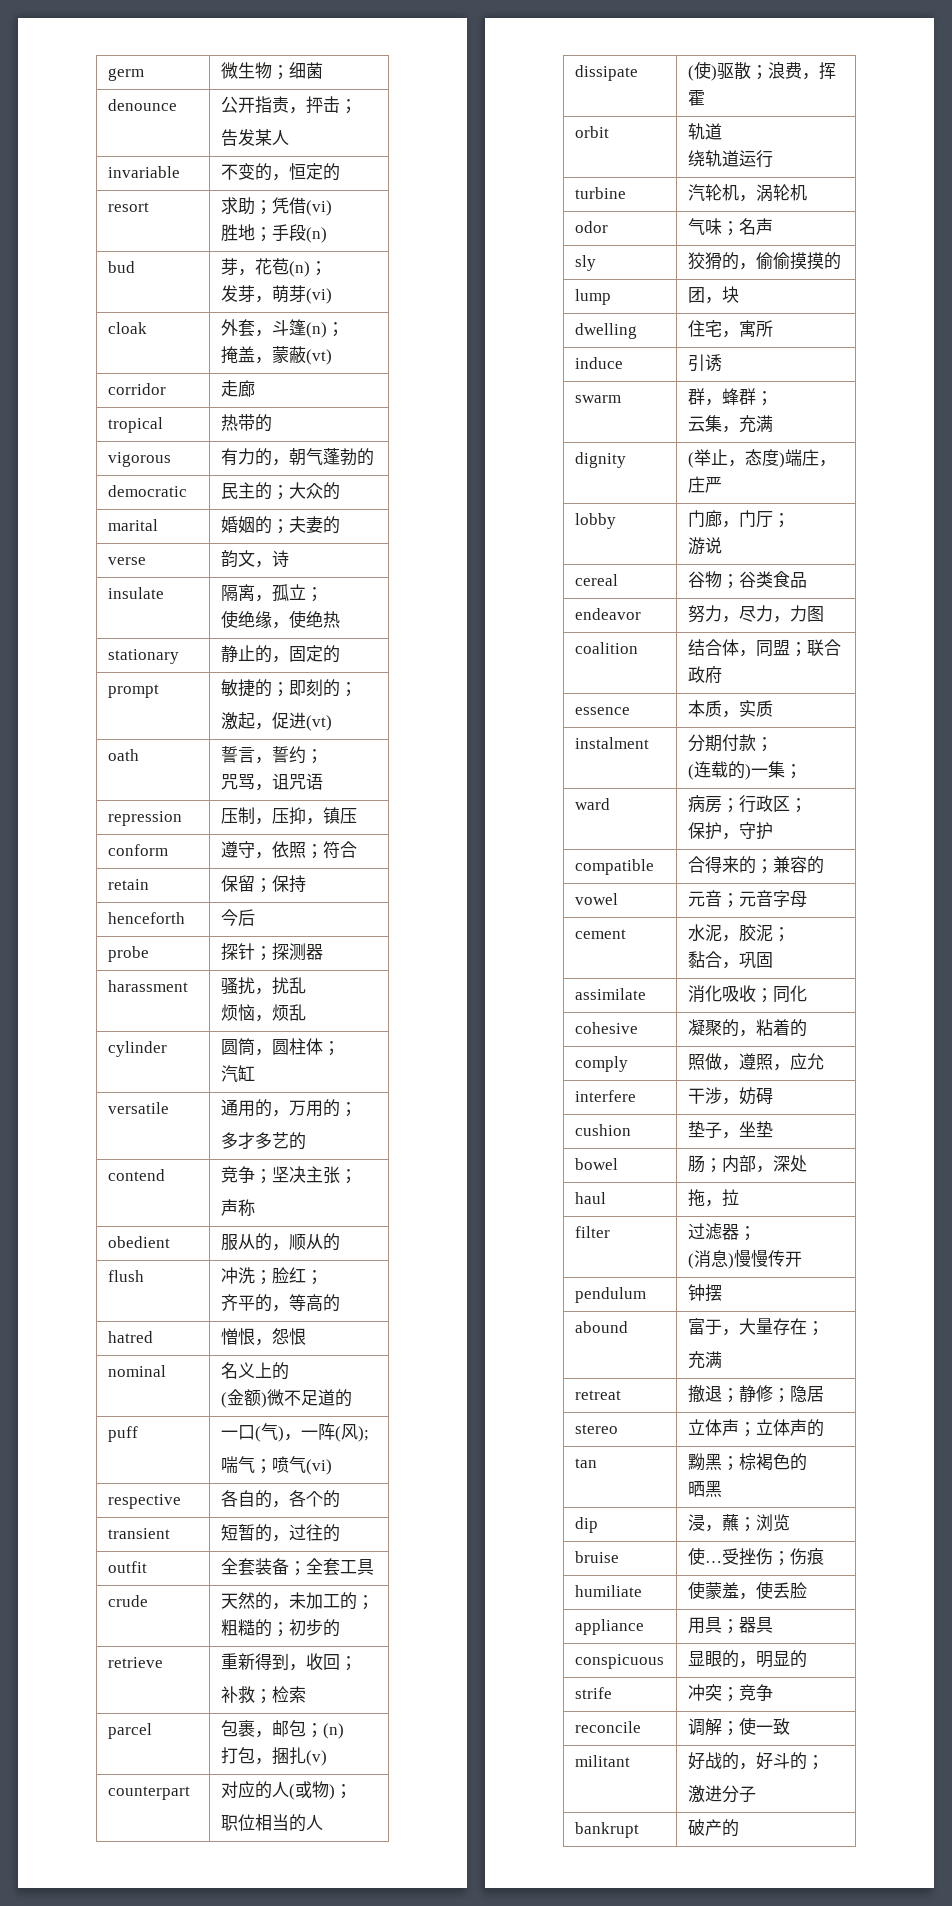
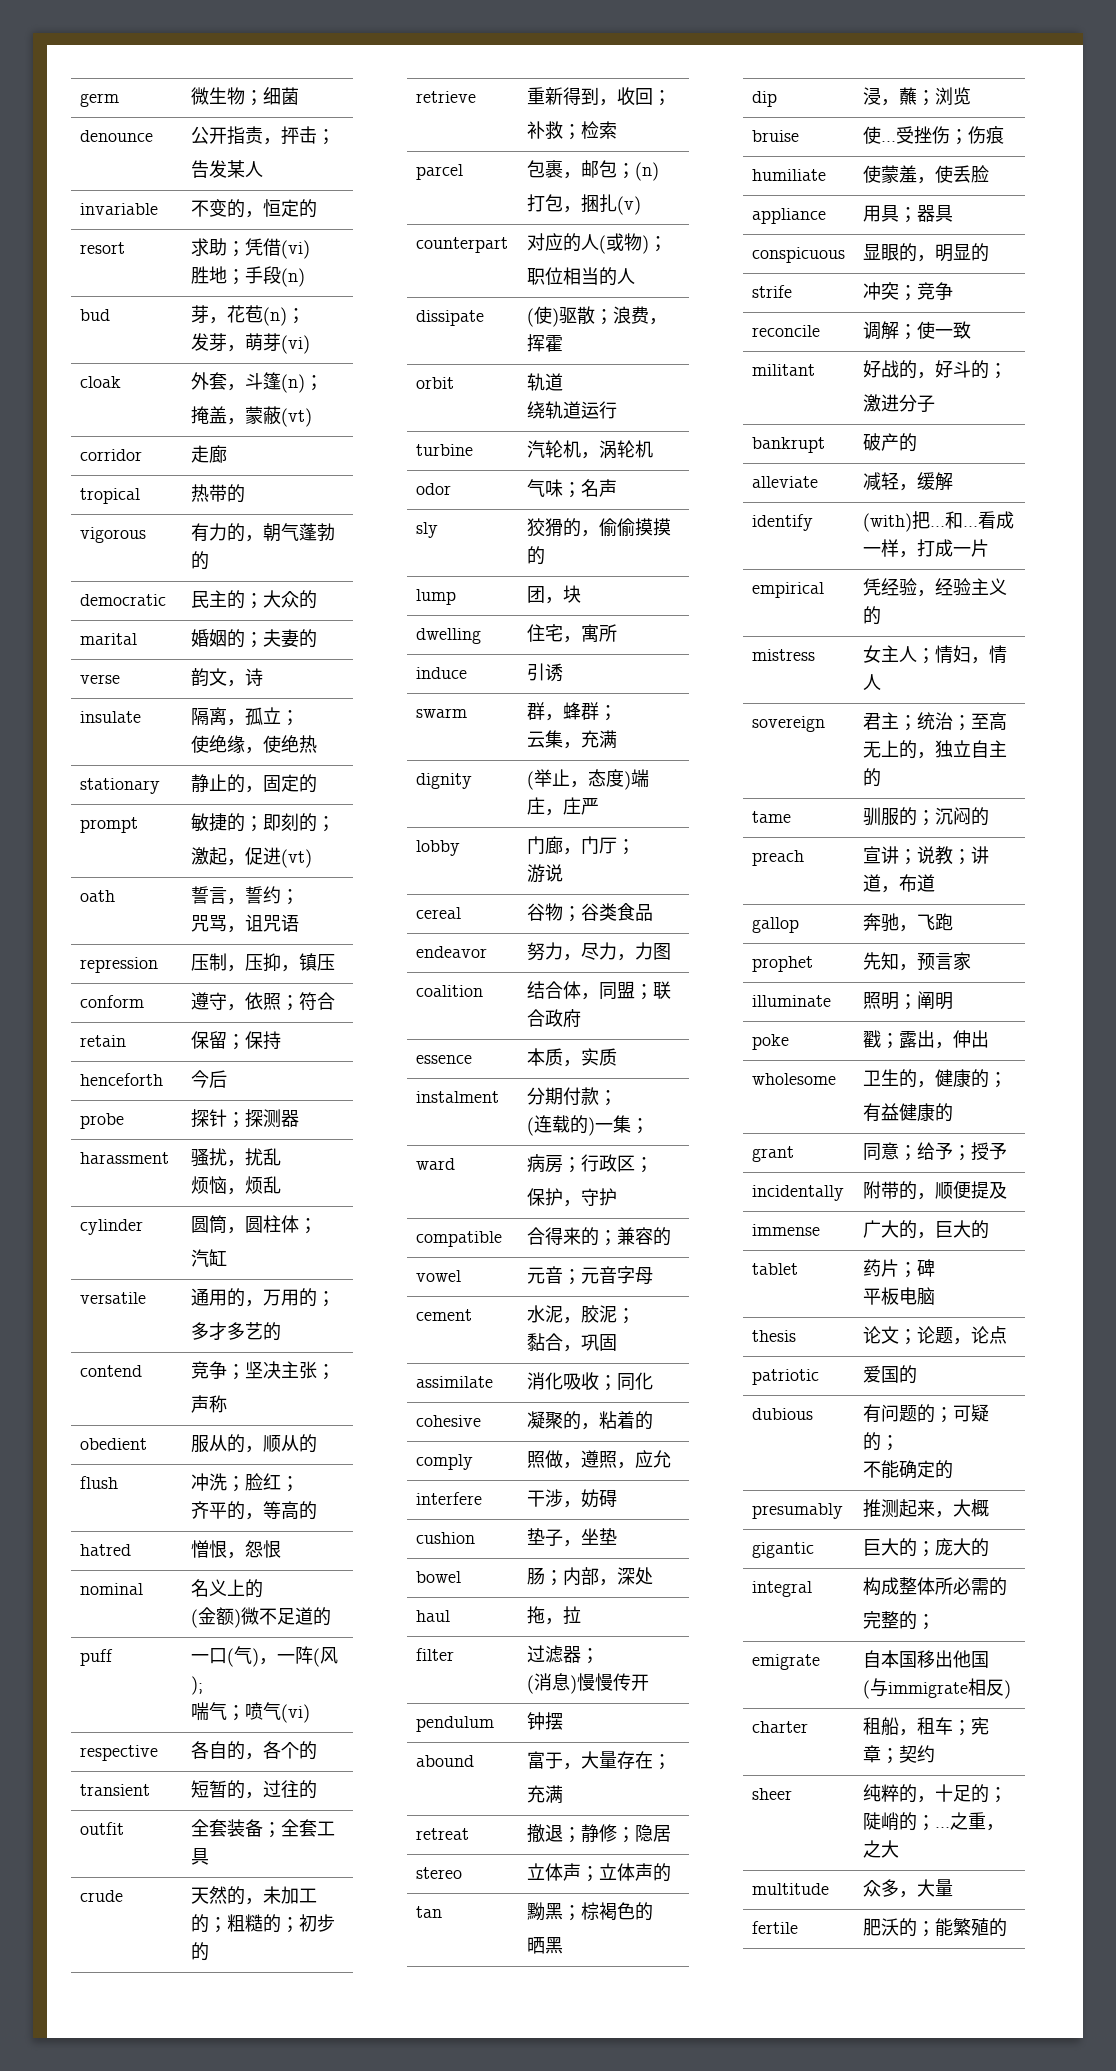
(739, 1828) none -> [751,476,818,488] [862,472,953,491] [751,514,813,531] [862,511,1014,532] [862,539,989,558] [751,582,824,598] [862,578,1007,597] [862,606,881,625] [751,649,815,661] [862,645,1007,664] [862,674,881,690] [751,716,825,732] [862,712,1007,731] [862,740,1007,759] [862,768,881,787] [751,811,791,823] [862,807,989,826] [751,850,804,866] [862,846,989,865] [862,874,935,893] [751,917,799,933] [862,913,953,932] [751,956,813,972] [862,952,971,971] [751,995,831,1007] [862,991,953,1010] [751,1034,789,1050] [862,1030,989,1049] [751,1073,836,1085] [862,1069,1007,1088] [862,1103,953,1122] [751,1146,794,1162] [862,1142,1007,1161] [751,1185,844,1201] [862,1181,1007,1200] [751,1224,820,1236] [862,1220,989,1239] [751,1263,798,1275] [862,1259,935,1278] [862,1287,935,1305] [751,1330,796,1342] [862,1326,1007,1345] [751,1369,819,1385] [862,1365,917,1384] [751,1408,813,1420] [862,1404,989,1423] [862,1432,899,1451] [862,1460,953,1479] [751,1503,843,1519] [862,1499,989,1518] [751,1542,814,1558] [862,1538,989,1557] [751,1581,812,1597] [862,1577,1007,1596] [862,1611,935,1630] [751,1654,820,1670] [862,1650,989,1668] [862,1678,1011,1699] [751,1721,808,1733] [862,1717,989,1736] [862,1745,935,1764] [751,1788,792,1800] [862,1784,1007,1803] [862,1812,1004,1831] [862,1840,899,1858] [751,1883,829,1895] [862,1879,953,1898] [751,1921,798,1934] [862,1917,1007,1937] // alleviate | 减轻，缓解 // identify | (with)把…和…看成一样，打成一片 // empirical | 凭经验，经验主义的 // mistress | 女主人；情妇，情人 // sovereign | 君主；统治；至高无上的，独立自主的 // tame | 驯服的；沉闷的 // preach | 宣讲；说教；讲道，布道 // gallop | 奔驰，飞跑 // prophet | 先知，预言家 // illuminate | 照明；阐明 // poke | 戳；露出，伸出 // wholesome | 卫生的，健康的； // 有益健康的 // grant | 同意；给予；授予 // incidentally | 附带的，顺便提及 // immense | 广大的，巨大的 // tablet | 药片；碑 // 平板电脑 // thesis | 论文；论题，论点 // patriotic | 爱国的 // dubious | 有问题的；可疑的； // 不能确定的 // presumably | 推测起来，大概 // gigantic | 巨大的；庞大的 // integral | 构成整体所必需的 // 完整的； // emigrate | 自本国移出他国 // (与immigrate相反) // charter | 租船，租车；宪章；契约 // sheer | 纯粹的，十足的；陡峭的；…之重，之大 // multitude | 众多，大量 // fertile | 肥沃的；能繁殖的

